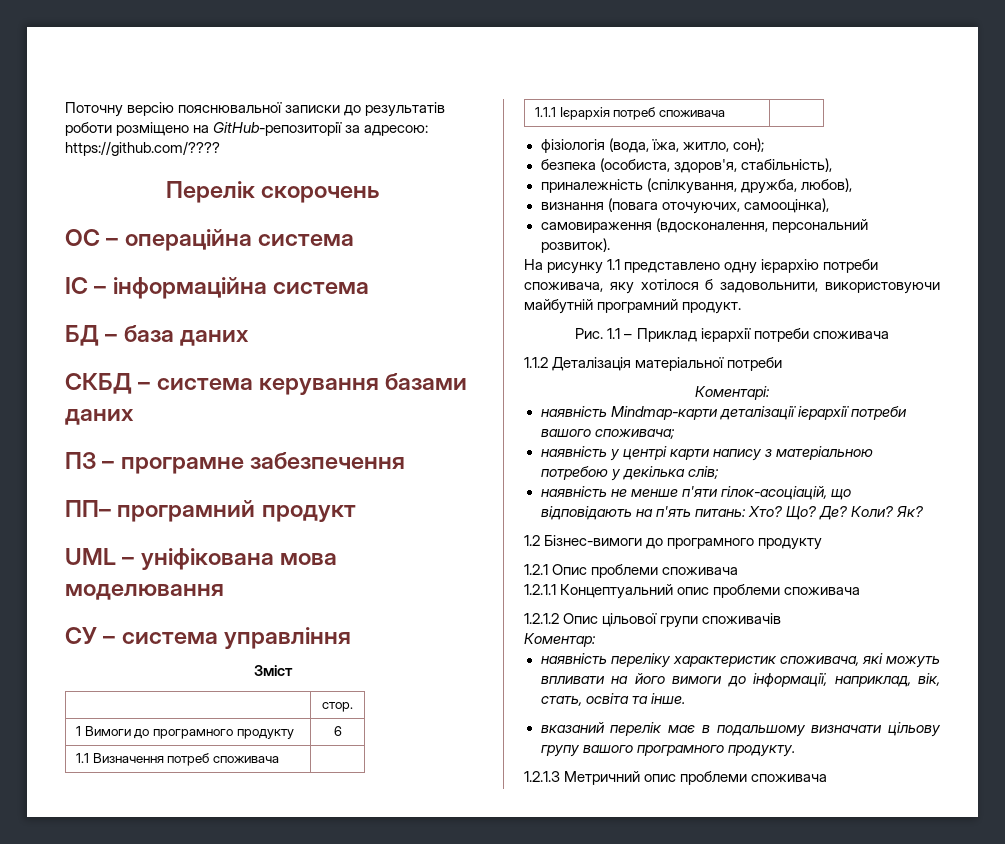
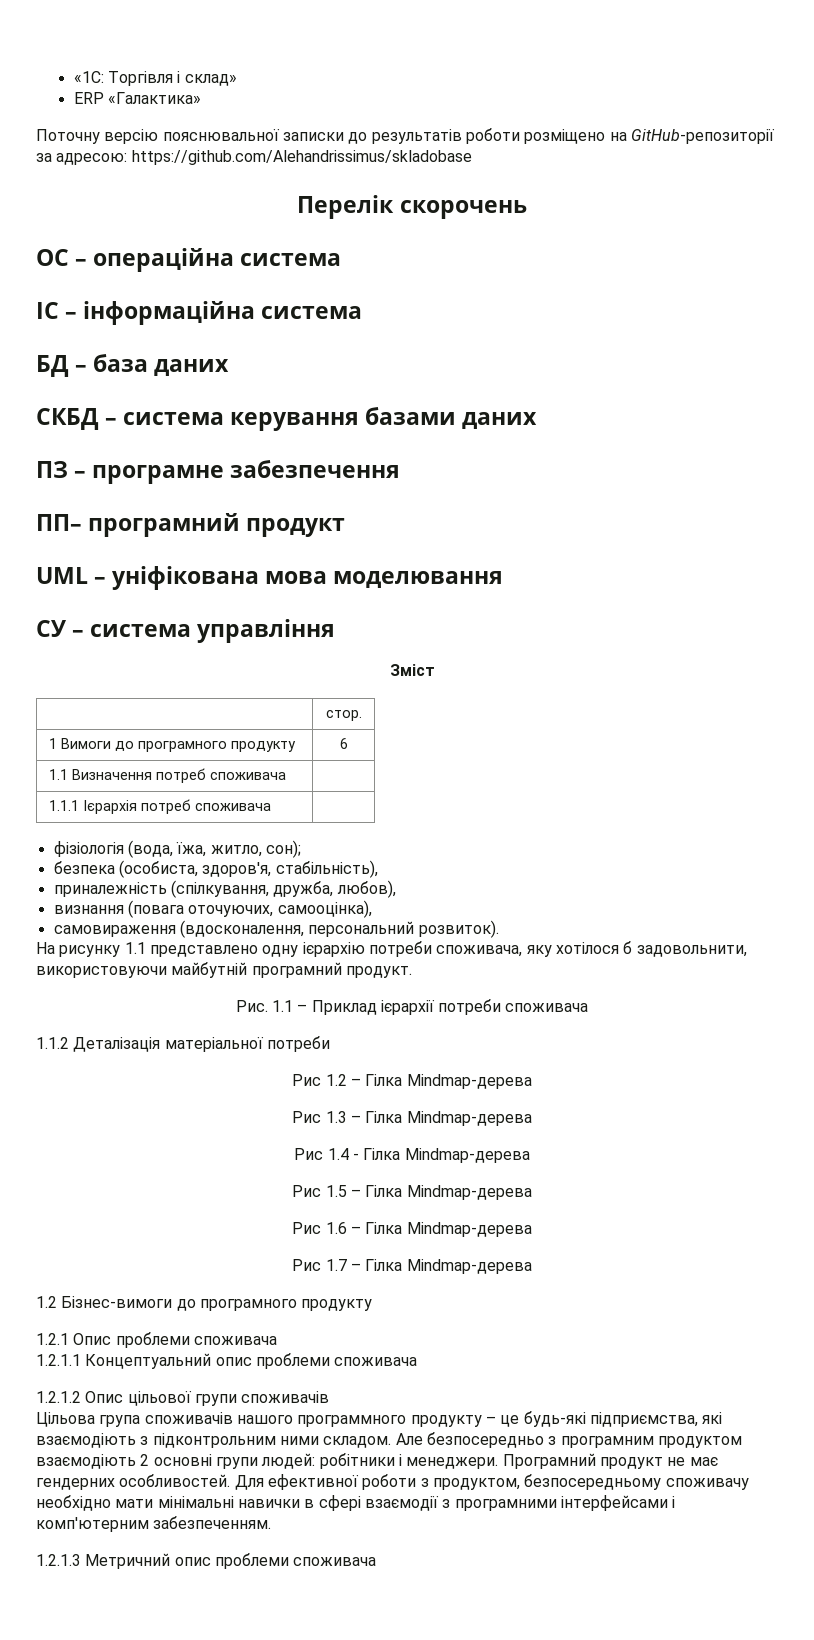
(65, 109) none -> [73,71,237,86] [73,92,202,104] «1С: Торгівля і склад» // ERP «Галактика» //
[65,141,220,156] https://github.com/???? -> [131,150,472,165] https://github.com/Alehandrissimus/skladobase
[695,386,770,400] [540,406,907,420] [540,429,675,439] [540,446,873,461] [540,466,719,481] [540,486,851,500] [540,506,924,520] Коментарі: // наявність Mindmap-карти деталізації ієрархії потреби вашого споживача; // наявність у центрі карти напису з матеріальною потребою у декілька слів; // наявність не менше п'яти гілок-асоціацій, що відповідають на п'ять питань: Хто? Що? Де? Коли? Як? -> [292,1074,532,1089] [292,1111,532,1126] [294,1148,530,1163] [292,1185,532,1200] [292,1222,532,1237] [292,1259,532,1274] Рис 1.2 – Гілка Mindmap-дерева // Рис 1.3 – Гілка Mindmap-дерева // Рис 1.4 - Гілка Mindmap-дерева // Рис 1.5 – Гілка Mindmap-дерева // Рис 1.6 – Гілка Mindmap-дерева // Рис 1.7 – Гілка Mindmap-дерева
[524,633,596,647] [540,653,940,668] [540,673,940,687] [540,693,685,706] [540,722,941,737] [540,745,795,757] Коментар: // наявність переліку характеристик споживача, які можуть впливати на його вимоги до інформації, наприклад, вік, стать, освіта та інше. // вказаний перелік має в подальшому визначати цільову групу вашого програмного продукту. -> [36,1411,723,1427] [36,1432,742,1448] [36,1453,718,1469] [36,1474,749,1490] [36,1495,676,1511] [36,1516,272,1532] Цільова група споживачів нашого программного продукту – це будь-які підприємства, які взаємодіють з підконтрольним ними складом. Але безпосередньо з програмним продуктом взаємодіють 2 основні групи людей: робітники і менеджери. Програмний продукт не має гендерних особливостей. Для ефективної роботи з продуктом, безпосередньому споживачу необхідно мати мінімальні навички в сфері взаємодії з програмними інтерфейсами і комп'ютерним забезпеченням.

